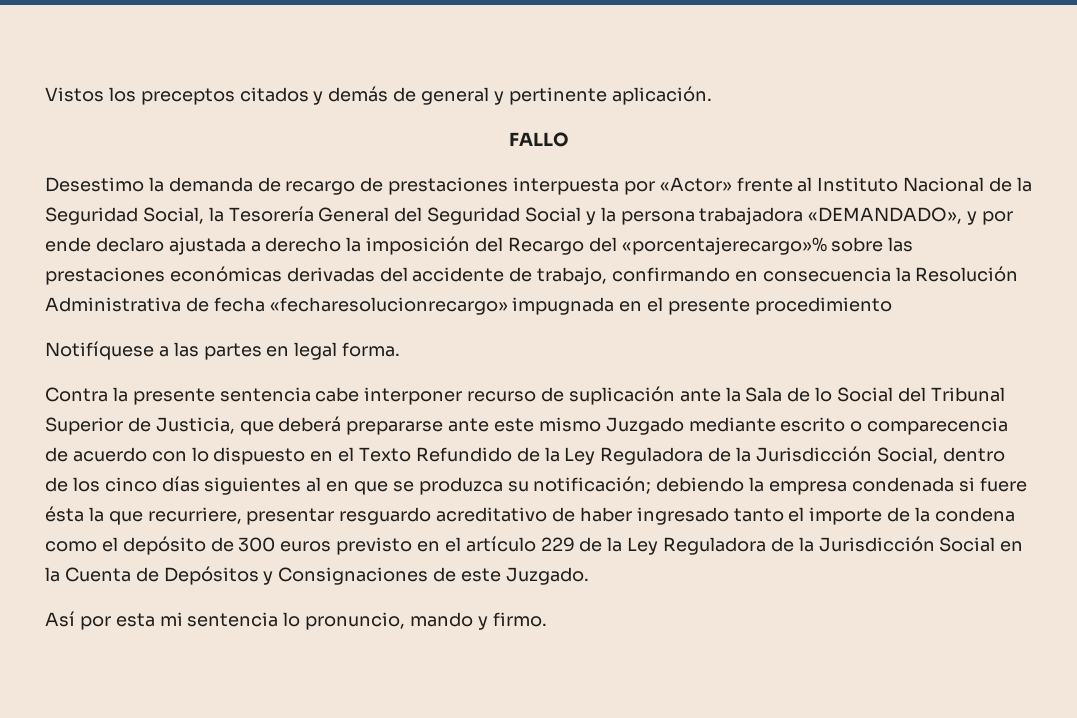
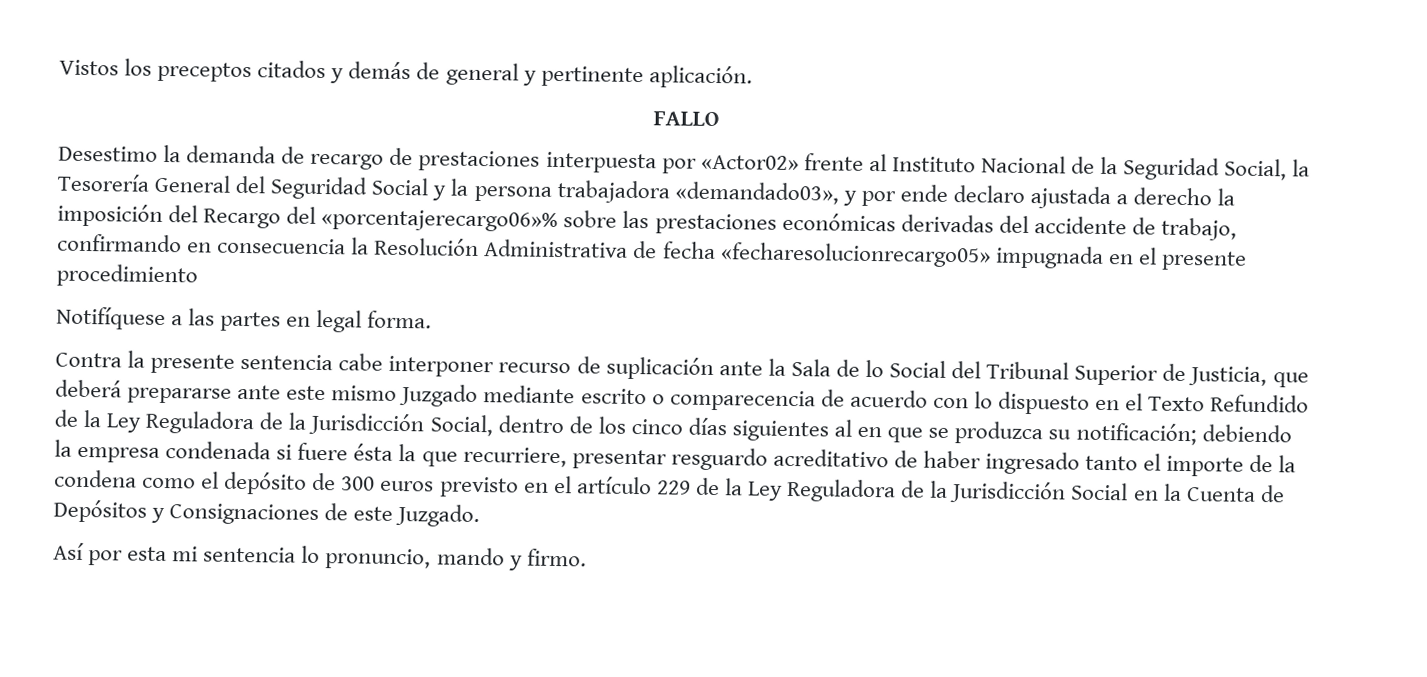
[659,177,732,192] «Actor» -> [700,154,799,171] «Actor02»
[808,207,963,224] «DEMANDADO», -> [674,181,839,205] «demandado03»,
[621,237,827,255] «porcentajerecargo»% -> [321,208,559,233] «porcentajerecargo06»%
[269,297,508,315] «fecharesolucionrecargo» -> [719,242,991,268] «fecharesolucionrecargo05»

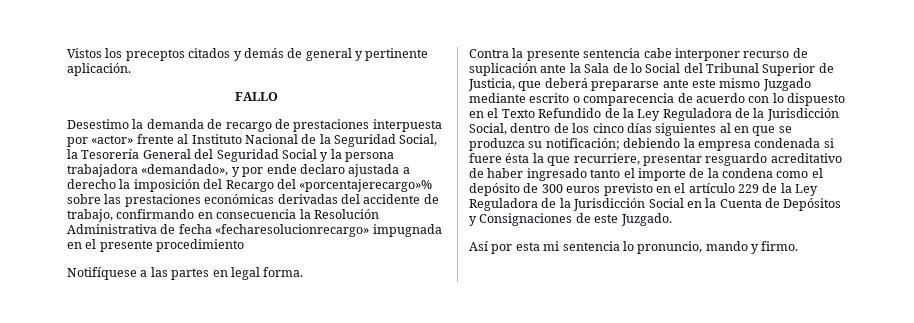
[700,154,799,171] «Actor02» -> [91,135,134,144] «actor»
[674,181,839,205] «demandado03», -> [141,164,229,176] «demandado»,
[321,208,559,233] «porcentajerecargo06»% -> [299,179,433,192] «porcentajerecargo»%
[719,242,991,268] «fecharesolucionrecargo05» -> [215,224,370,237] «fecharesolucionrecargo»

